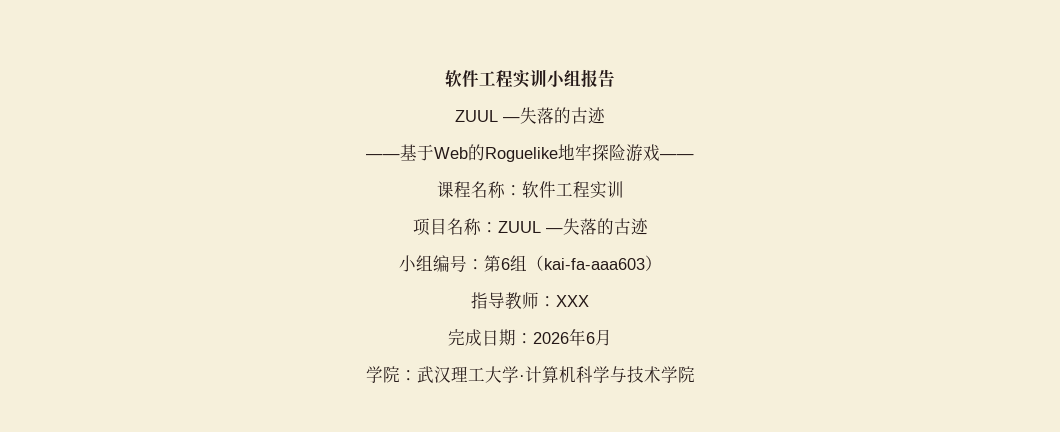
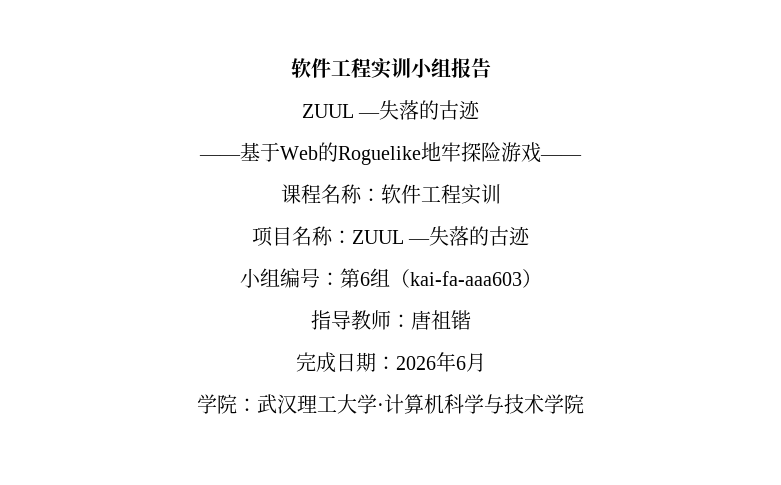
[556,295,589,307] XXX -> [410,310,471,330] 唐祖锴

